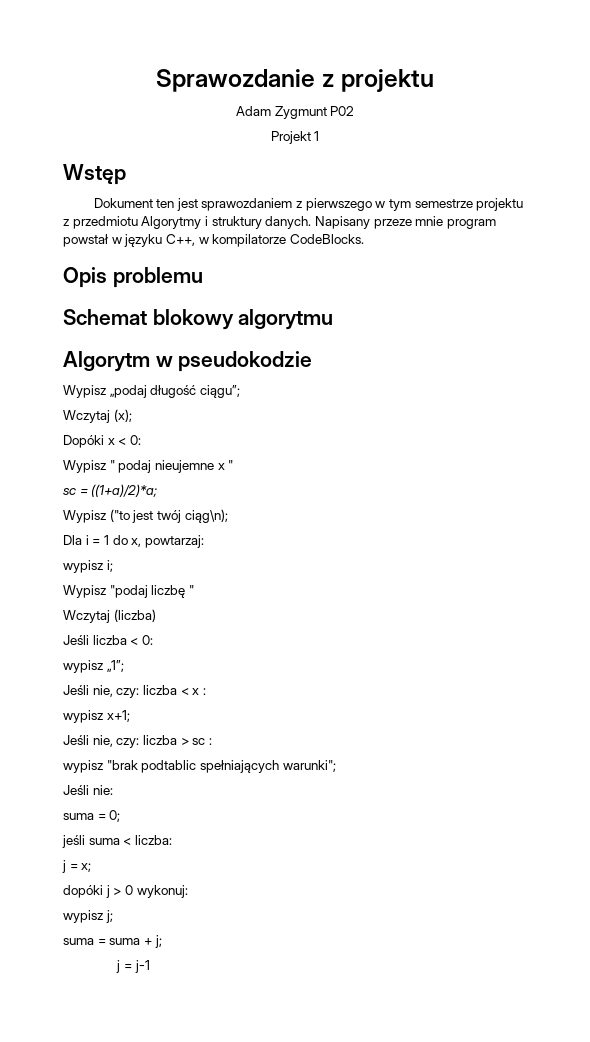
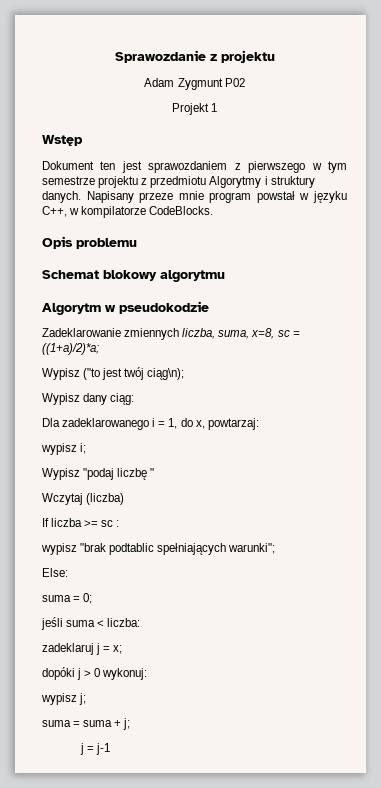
[63,385,240,398] [63,409,132,423] [63,435,141,448] [63,460,234,473] Wypisz „podaj długość ciągu”; // Wczytaj (x); // Dopóki x < 0: // Wypisz " podaj nieujemne x " // -> [42,328,275,340] Zadeklarowanie zmiennych liczba, suma, x=8,
(228, 516) none -> [42,393,135,405] // Wypisz dany ciąg:
(82, 540) none -> [62,418,150,430] zadeklarowanego
[103,535,109,545] 1 -> [168,418,178,429] 1,
[63,635,153,645] [63,660,124,673] [63,685,206,698] [63,710,130,723] [63,735,189,748] Jeśli liczba < 0: // wypisz „1”; // Jeśli nie, czy: liczba < x : // wypisz x+1; // Jeśli nie, czy: liczba > -> [42,518,99,527] If liczba >=
[63,785,113,795] Jeśli nie: -> [42,568,68,577] Else:
(172, 840) none -> [42,643,94,655] zadeklaruj

